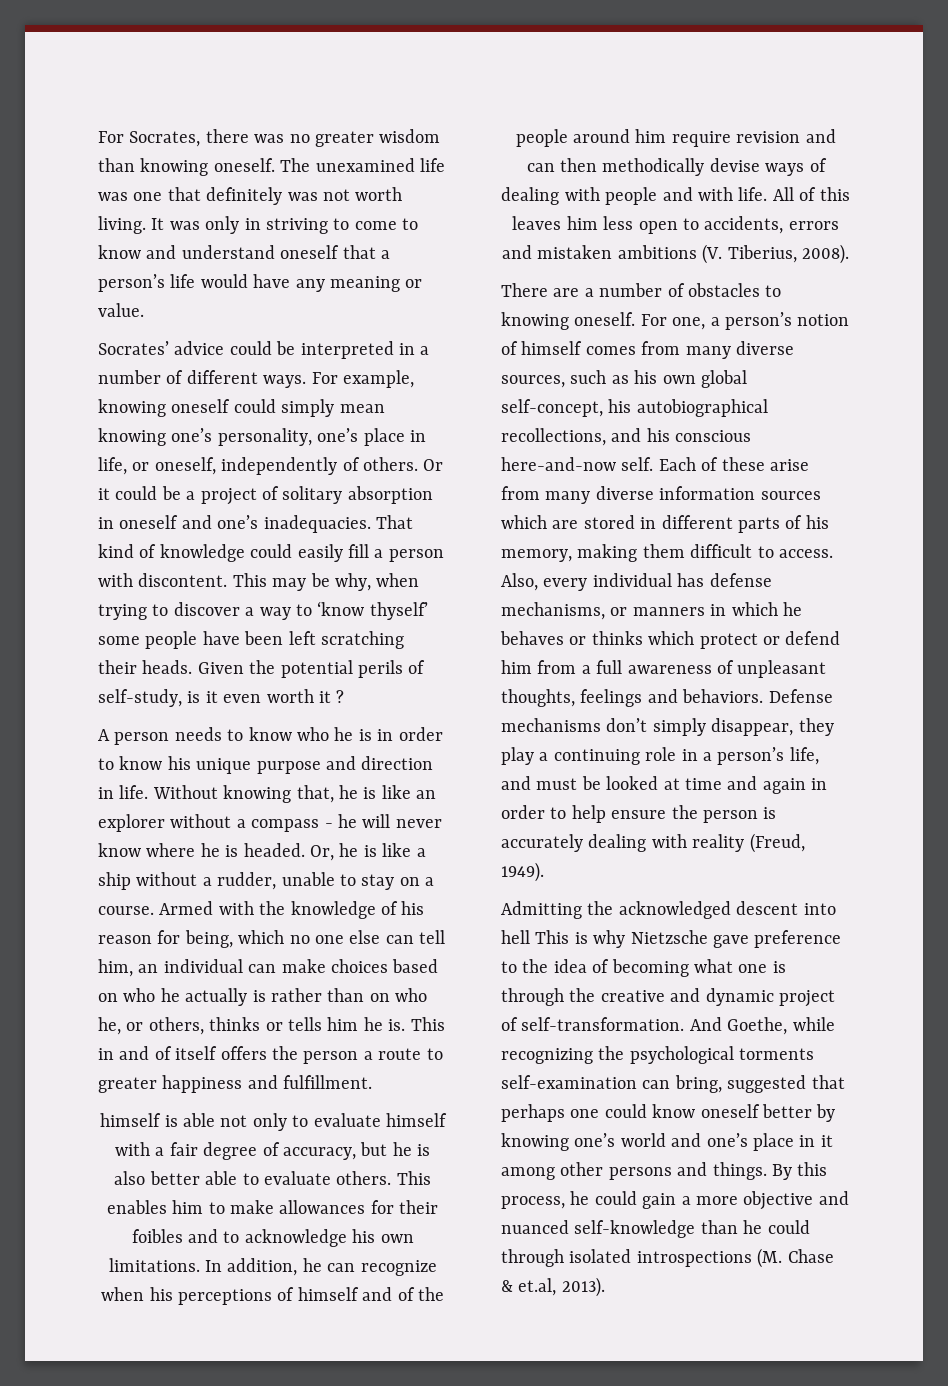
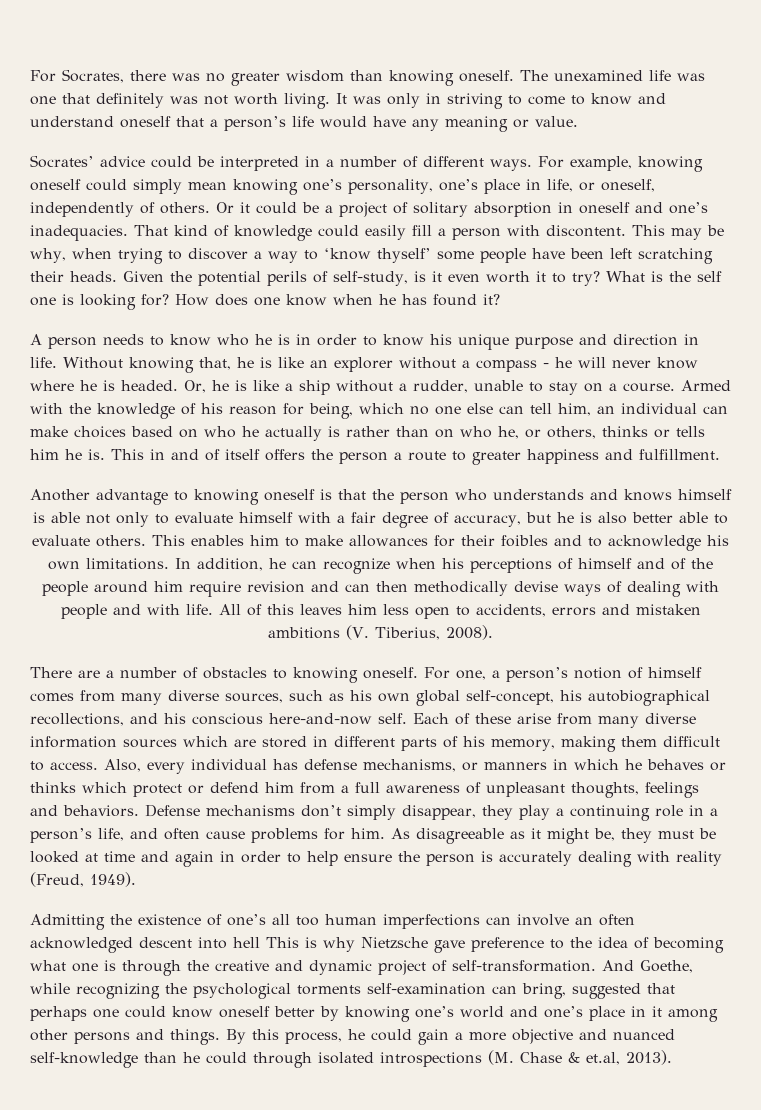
[336,690,345,703] ? -> [551,271,722,286] [30,294,500,310] to try? What is the self one is looking for? How does one know when he has found it?
(373, 1082) none -> [30,489,672,505] Another advantage to knowing oneself is that the person who understands and knows
(531, 783) none -> [164,828,652,844] often cause problems for him. As disagreeable as it might be, they
(614, 908) none -> [138,914,635,929] existence of one’s all too human imperfections can involve an often

